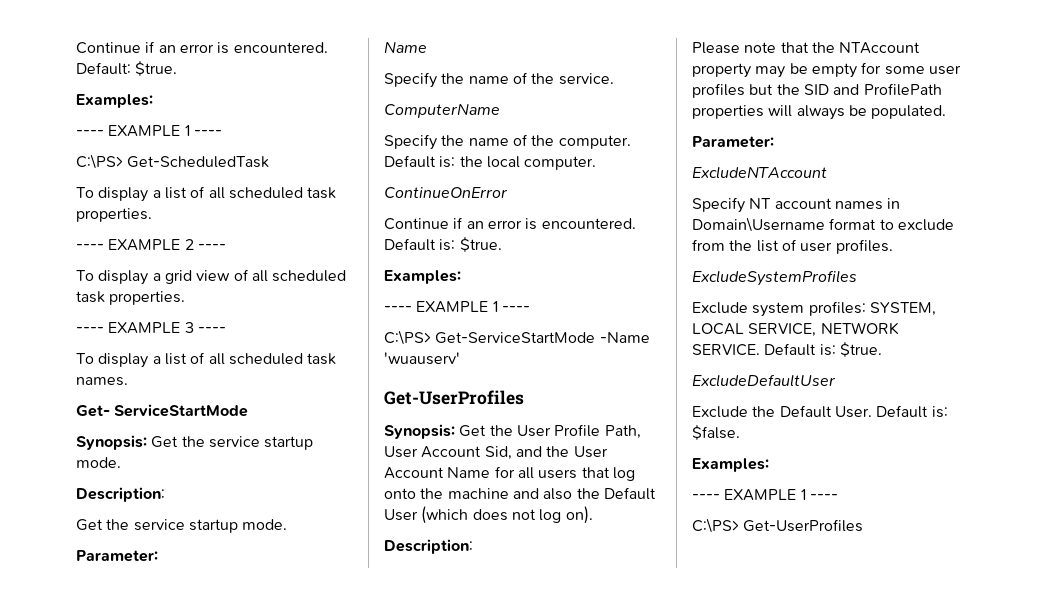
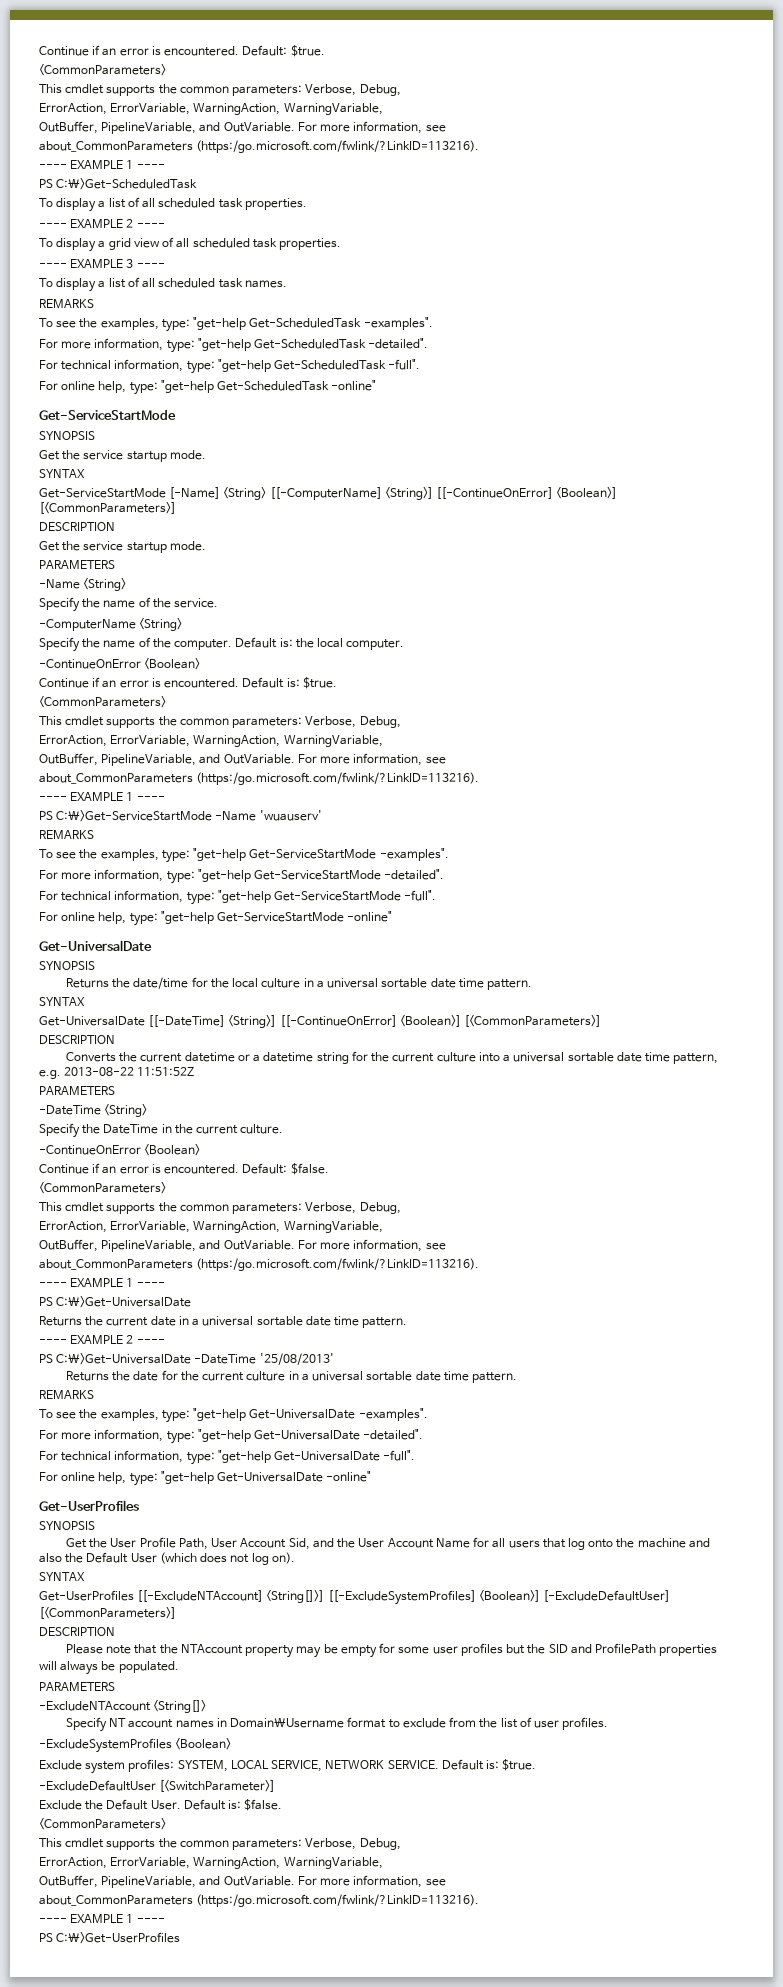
[76,94,153,108] [76,125,222,137] [76,154,270,169] Examples: // ---- EXAMPLE 1 ---- // C:\PS> Get-ScheduledTask -> [39,64,166,76] [39,84,401,96] [39,103,383,115] [39,121,446,134] [39,140,480,153] [39,160,165,169] [39,178,198,190] <CommonParameters> // This cmdlet supports the common parameters: Verbose, Debug, // ErrorAction, ErrorVariable, WarningAction, WarningVariable, // OutBuffer, PipelineVariable, and OutVariable. For more information, see // about_CommonParameters (https:/go.microsoft.com/fwlink/?LinkID=113216). // ---- EXAMPLE 1 ---- // PS C:\>Get-ScheduledTask
[76,404,249,417] [76,435,314,450] [76,457,121,468] [76,487,165,502] [76,519,288,533] [76,550,158,562] [384,41,427,54] Get- ServiceStartMode // Synopsis: Get the service startup mode. // Description: // Get the service startup mode. // Parameter: // Name -> [39,299,94,308] [39,317,433,332] [39,338,429,353] [39,359,421,374] [39,380,377,395] [39,410,176,420] [39,431,95,440] [39,450,206,462] [39,469,85,478] [39,487,618,500] [39,502,176,514] [39,522,115,531] [39,541,206,553] [39,560,115,569] [39,578,127,591] REMARKS // To see the examples, type: "get-help Get-ScheduledTask -examples". // For more information, type: "get-help Get-ScheduledTask -detailed". // For technical information, type: "get-help Get-ScheduledTask -full". // For online help, type: "get-help Get-ScheduledTask -online" // Get-ServiceStartMode // SYNOPSIS // Get the service startup mode. // SYNTAX // Get-ServiceStartMode [-Name] <String> [[-ComputerName] <String>] [[-ContinueOnError] <Boolean>] [<CommonParameters>] // DESCRIPTION // Get the service startup mode. // PARAMETERS // -Name <String>
[384,103,500,118] ComputerName -> [39,618,183,631] -ComputerName <String>
[384,187,508,198] ContinueOnError -> [39,658,201,670] -ContinueOnError <Boolean>
[384,270,461,284] [384,301,530,313] [384,330,596,345] Examples: // ---- EXAMPLE 1 ---- // C:\PS> Get-ServiceStartMode -> [39,696,166,708] [39,716,401,728] [39,735,383,747] [39,753,446,766] [39,772,480,785] [39,792,165,801] [39,810,213,822] <CommonParameters> // This cmdlet supports the common parameters: Verbose, Debug, // ErrorAction, ErrorVariable, WarningAction, WarningVariable, // OutBuffer, PipelineVariable, and OutVariable. For more information, see // about_CommonParameters (https:/go.microsoft.com/fwlink/?LinkID=113216). // ---- EXAMPLE 1 ---- // PS C:\>Get-ServiceStartMode
(460, 358) none -> [39,830,94,839] [39,848,449,863] [39,869,445,884] [39,890,437,905] [39,911,393,926] [39,940,152,951] [39,961,95,970] [65,977,533,990] [39,997,85,1006] [39,1015,602,1028] [39,1035,115,1044] [65,1051,719,1064] [39,1067,195,1079] [39,1086,115,1095] [39,1104,148,1117] [39,1123,284,1138] [39,1144,201,1156] [39,1163,329,1175] [39,1182,166,1194] [39,1202,401,1214] [39,1221,383,1233] [39,1239,446,1252] [39,1258,480,1271] [39,1278,165,1287] [39,1296,192,1308] [39,1316,408,1328] [39,1335,165,1344] [39,1353,334,1365] [65,1370,518,1383] [39,1390,94,1399] [39,1408,428,1423] [39,1429,424,1444] [39,1450,416,1465] [39,1471,372,1486] // REMARKS // To see the examples, type: "get-help Get-ServiceStartMode -examples". // For more information, type: "get-help Get-ServiceStartMode -detailed". // For technical information, type: "get-help Get-ServiceStartMode -full". // For online help, type: "get-help Get-ServiceStartMode -online" // Get-UniversalDate // SYNOPSIS // Returns the date/time for the local culture in a universal sortable date time pattern. // SYNTAX // Get-UniversalDate [[-DateTime] <String>] [[-ContinueOnError] <Boolean>] [<CommonParameters>] // DESCRIPTION // Converts the current datetime or a datetime string for the current culture into a universal sortable date time pattern, e.g. 2013-08-22 11:51:52Z // PARAMETERS // -DateTime <String> // Specify the DateTime in the current culture. // -ContinueOnError <Boolean> // Continue if an error is encountered. Default: $false. // <CommonParameters> // This cmdlet supports the common parameters: Verbose, Debug, // ErrorAction, ErrorVariable, WarningAction, WarningVariable, // OutBuffer, PipelineVariable, and OutVariable. For more information, see // about_CommonParameters (https:/go.microsoft.com/fwlink/?LinkID=113216). // ---- EXAMPLE 1 ---- // PS C:\>Get-UniversalDate // Returns the current date in a universal sortable date time pattern. // ---- EXAMPLE 2 ---- // PS C:\>Get-UniversalDate -DateTime '25/08/2013' // Returns the date for the current culture in a universal sortable date time pattern. // REMARKS // To see the examples, type: "get-help Get-UniversalDate -examples". // For more information, type: "get-help Get-UniversalDate -detailed". // For technical information, type: "get-help Get-UniversalDate -full". // For online help, type: "get-help Get-UniversalDate -online"
[384,424,455,439] Synopsis: -> [39,1521,95,1530] SYNOPSIS //
[384,539,473,554] Description: -> [39,1572,85,1581] [39,1590,671,1605] [39,1607,176,1619] [39,1627,115,1636] SYNTAX // Get-UserProfiles [[-ExcludeNTAccount] <String[]>] [[-ExcludeSystemProfiles] <Boolean>] [-ExcludeDefaultUser] [<CommonParameters>] // DESCRIPTION
[692,136,774,148] [692,166,827,179] Parameter: // ExcludeNTAccount -> [39,1682,115,1691] [39,1700,207,1713] PARAMETERS // -ExcludeNTAccount <String[]>
[692,270,857,286] ExcludeSystemProfiles -> [39,1738,232,1753] -ExcludeSystemProfiles <Boolean>
[692,374,836,387] ExcludeDefaultUser -> [39,1780,276,1792] -ExcludeDefaultUser [<SwitchParameter>]
[692,458,769,472] [692,489,838,501] [692,518,864,533] Examples: // ---- EXAMPLE 1 ---- // C:\PS> Get-UserProfiles -> [39,1818,166,1830] [39,1838,401,1850] [39,1857,383,1869] [39,1875,446,1888] [39,1894,480,1907] [39,1914,165,1923] [39,1932,181,1944] <CommonParameters> // This cmdlet supports the common parameters: Verbose, Debug, // ErrorAction, ErrorVariable, WarningAction, WarningVariable, // OutBuffer, PipelineVariable, and OutVariable. For more information, see // about_CommonParameters (https:/go.microsoft.com/fwlink/?LinkID=113216). // ---- EXAMPLE 1 ---- // PS C:\>Get-UserProfiles

